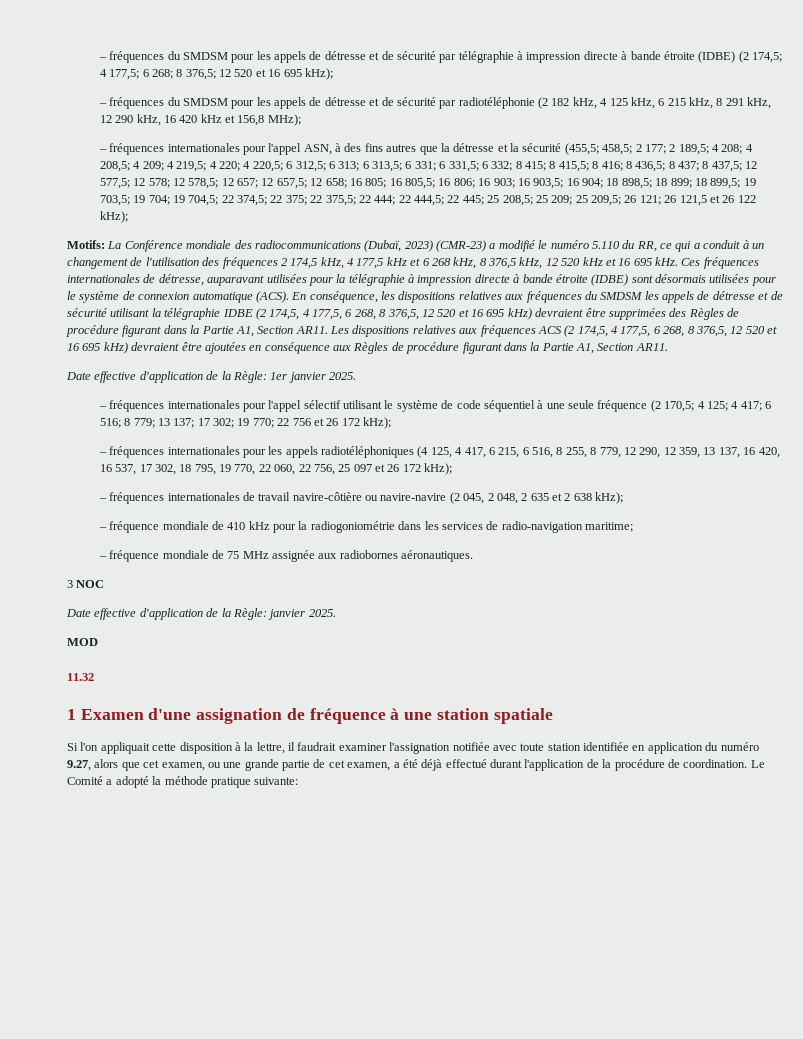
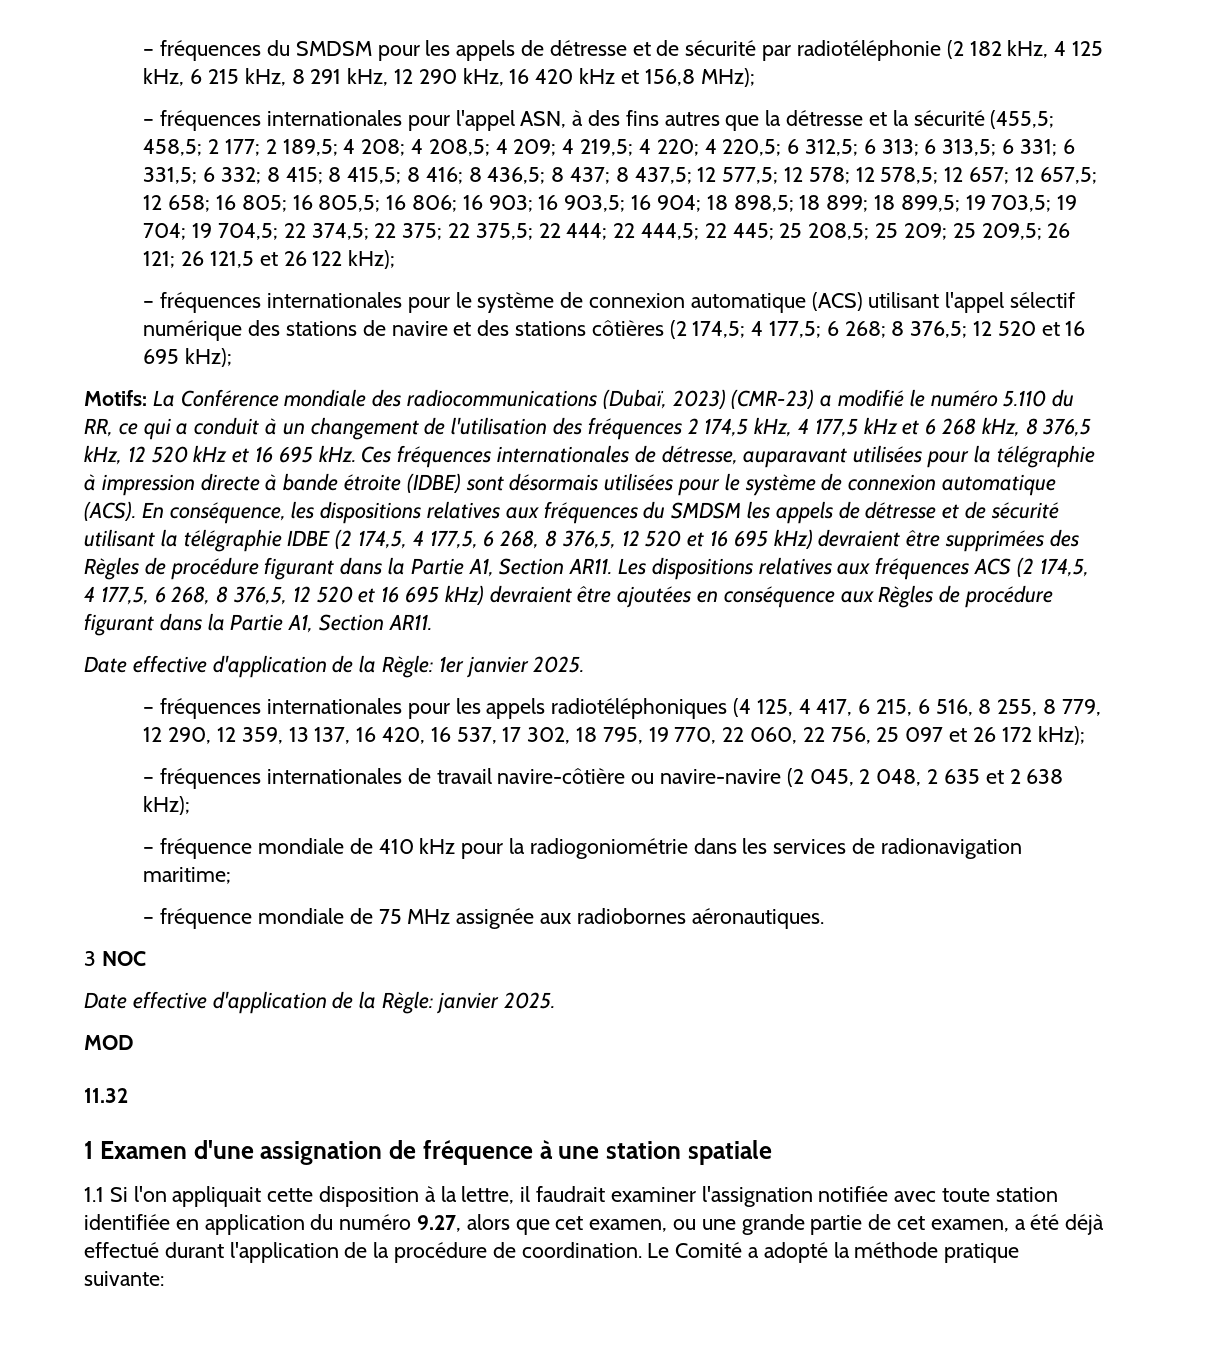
[458,51,783,63] [99,68,333,80] [98,97,457,109] télégraphie à impression directe à bande étroite (IDBE) (2 174,5; 4 177,5; 6 268; 8 376,5; 12 520 et 16 695 kHz); // – fréquences du SMDSM pour les appels de détresse et de sécurité par -> (792, 53) none
(128, 217) none -> [143,292,1076,313] [143,320,1086,341] [143,348,233,367] // – fréquences internationales pour le système de connexion automatique (ACS) utilisant l'appel sélectif numérique des stations de navire et des stations côtières (2 174,5; 4 177,5; 6 268; 8 376,5; 12 520 et 16 695 kHz);
[98,400,772,412] [99,417,392,429] // – fréquences internationales pour l'appel sélectif utilisant le système de code séquentiel à une seule fréquence (2 170,5; 4 125; 4 417; 6 516; 8 779; 13 137; 17 302; 19 770; 22 756 et 26 172 kHz); -> (585, 664) none
[501,521,583,533] radio-navigation -> [880,838,1022,859] radionavigation
(553, 716) none -> [84,1187,104,1202] 1.1

